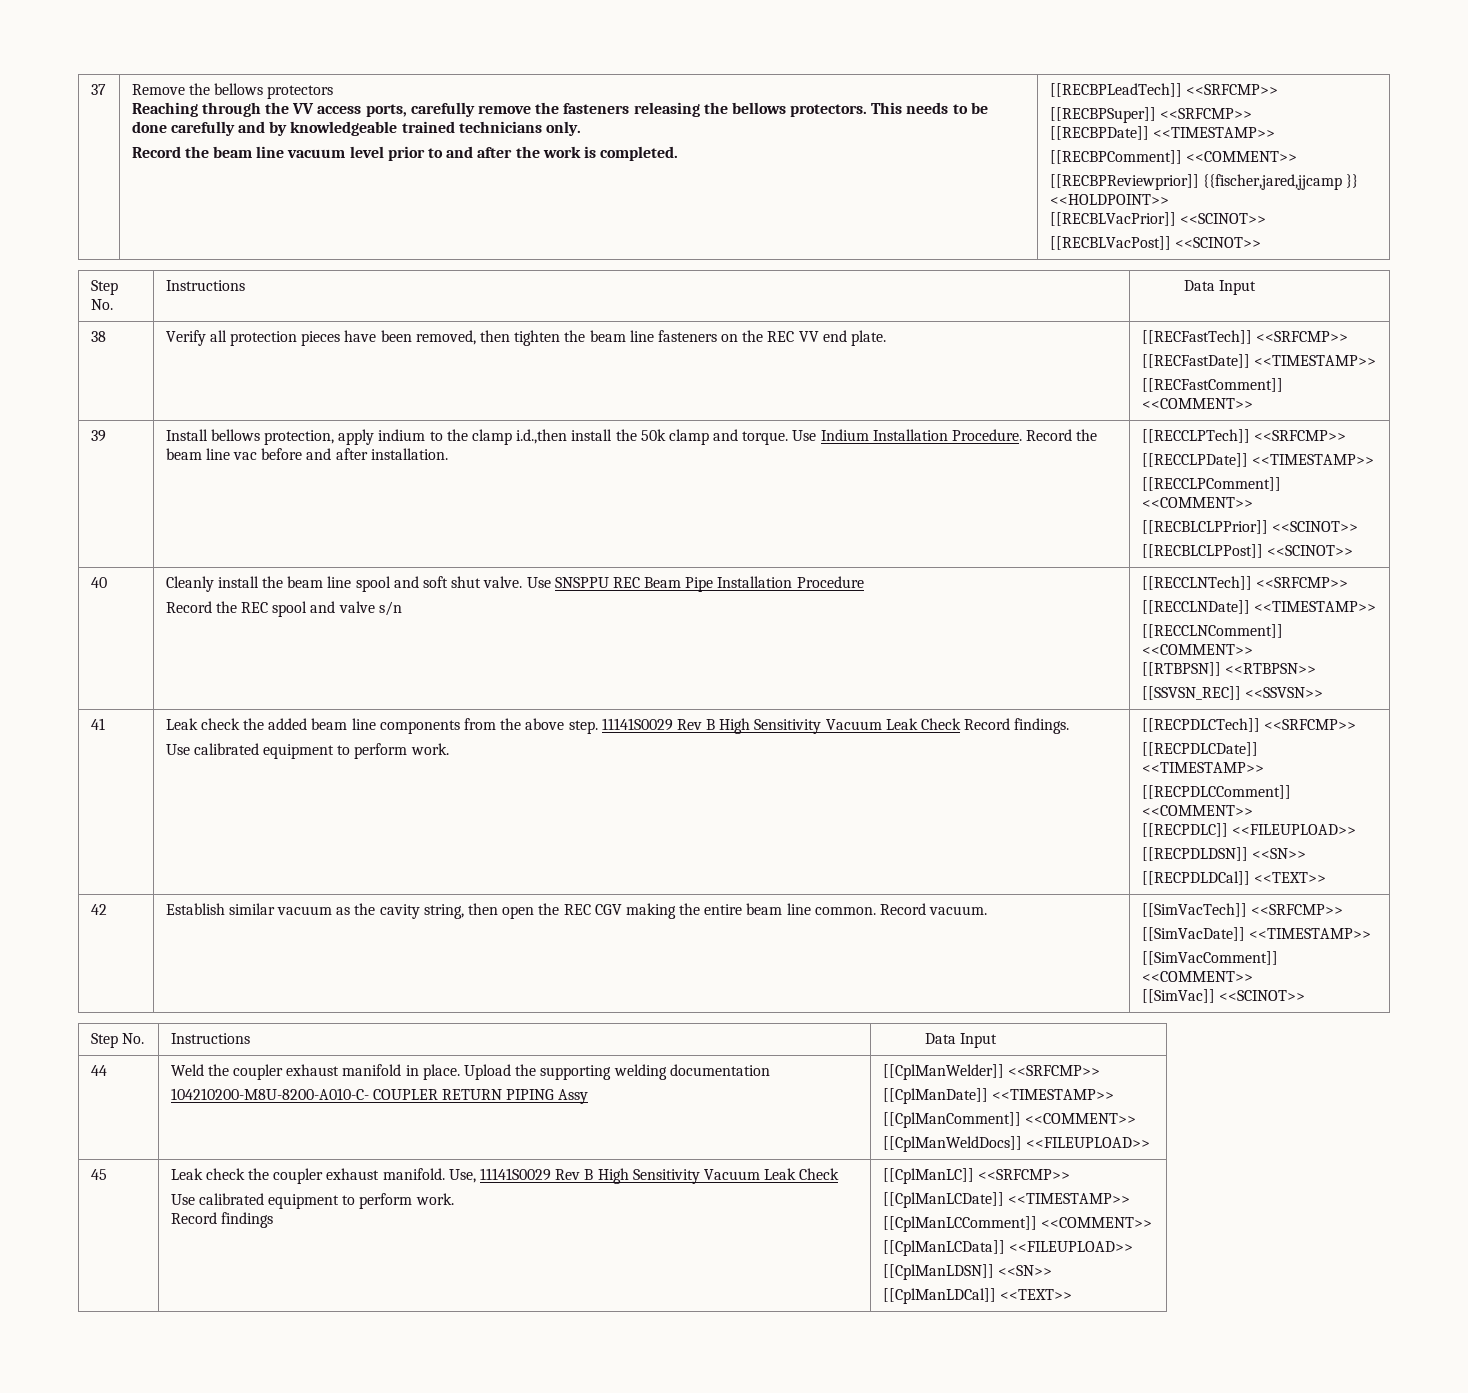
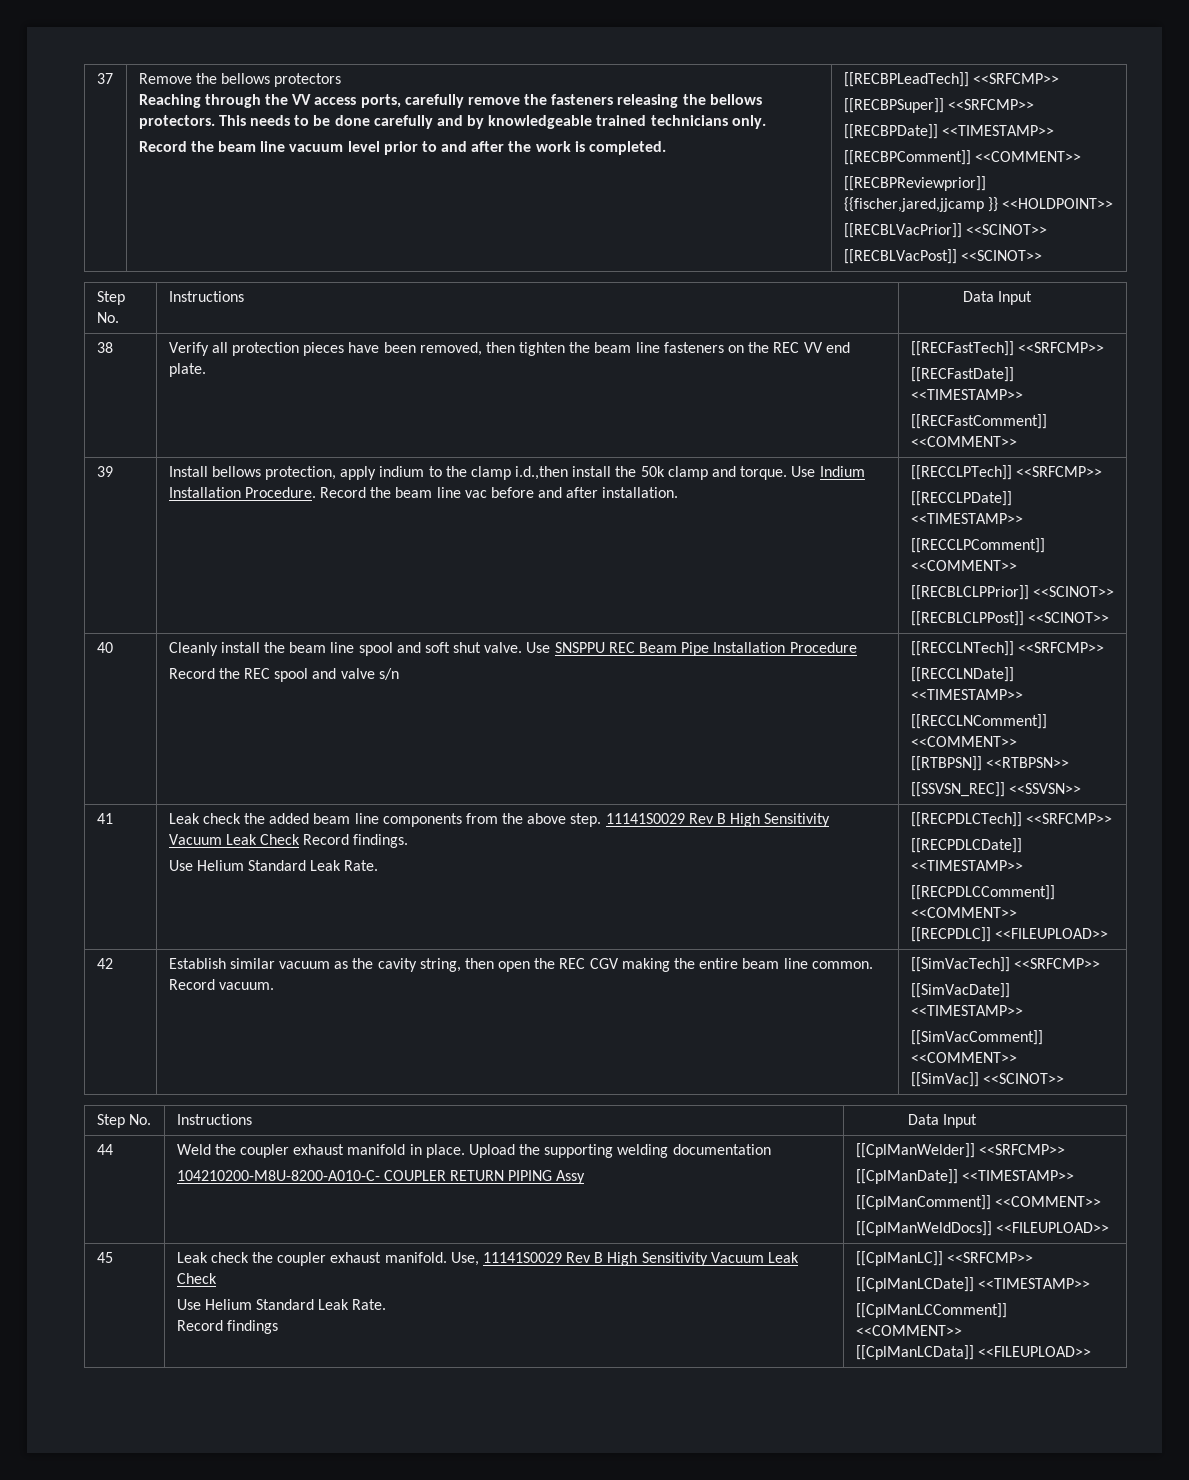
[193,743,449,759] calibrated equipment to perform work. -> [196,860,379,871] Helium Standard Leak Rate.
[1141,847,1306,861] [1141,871,1326,885] // [[RECPDLDSN]] <<SN>> // [[RECPDLDCal]] <<TEXT>> -> (1108, 933) none
[198,1193,454,1209] calibrated equipment to perform work. -> [204,1299,387,1310] Helium Standard Leak Rate.
[882,1264,1052,1280] [882,1288,1072,1304] // [[CplManLDSN]] <<SN>> // [[CplManLDCal]] <<TEXT>> -> (1091, 1351) none

